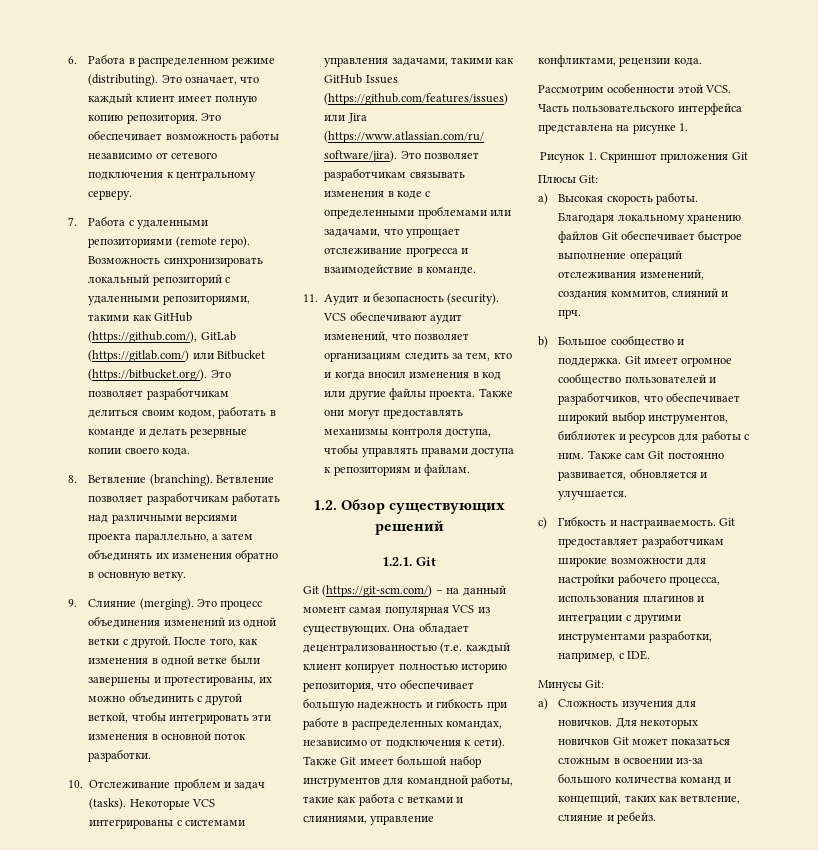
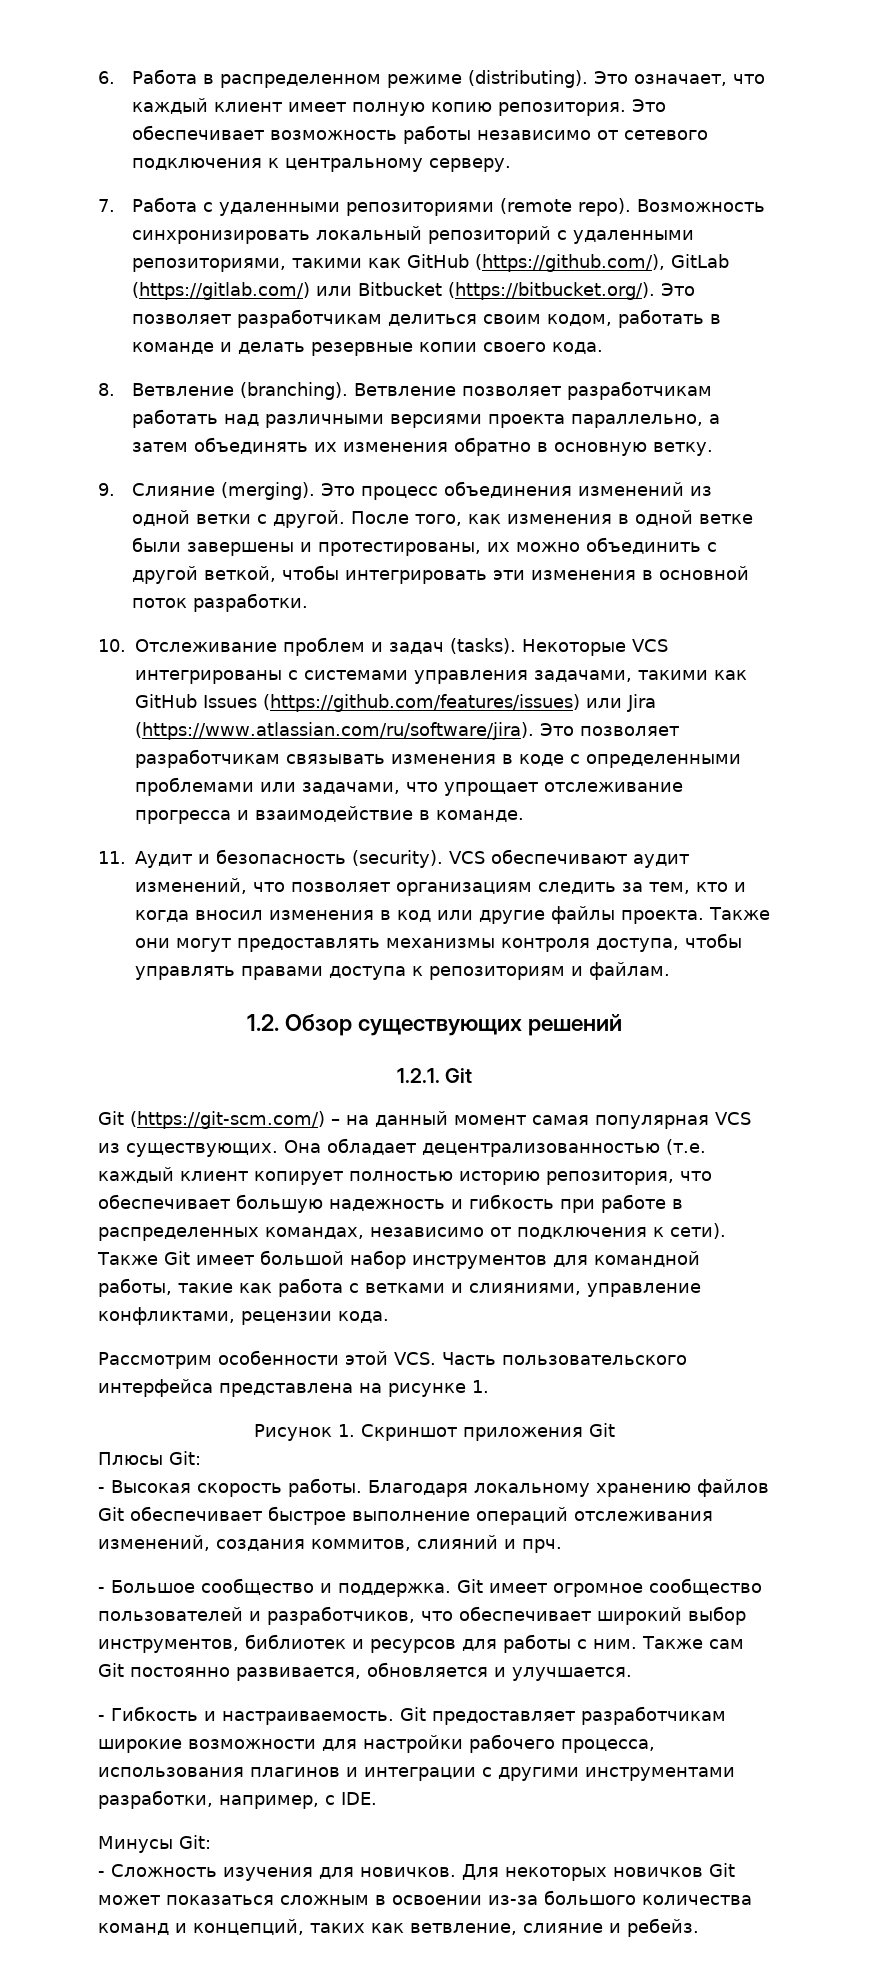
[538,193,548,205] a) -> [98,1487,105,1493] -
[538,336,548,348] b) -> [98,1587,105,1593] -
[538,517,547,529] c) -> [98,1715,105,1721] -
[538,698,548,710] a) -> [98,1871,105,1877] -

